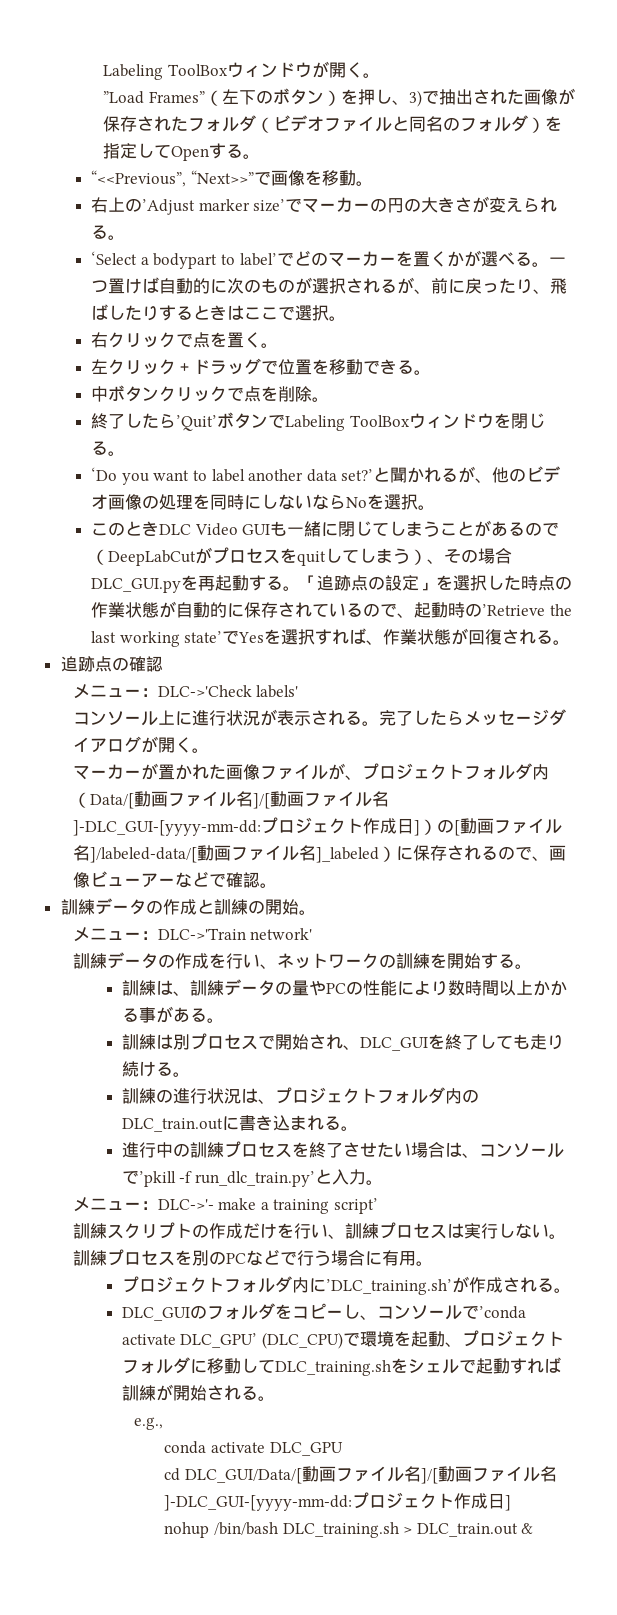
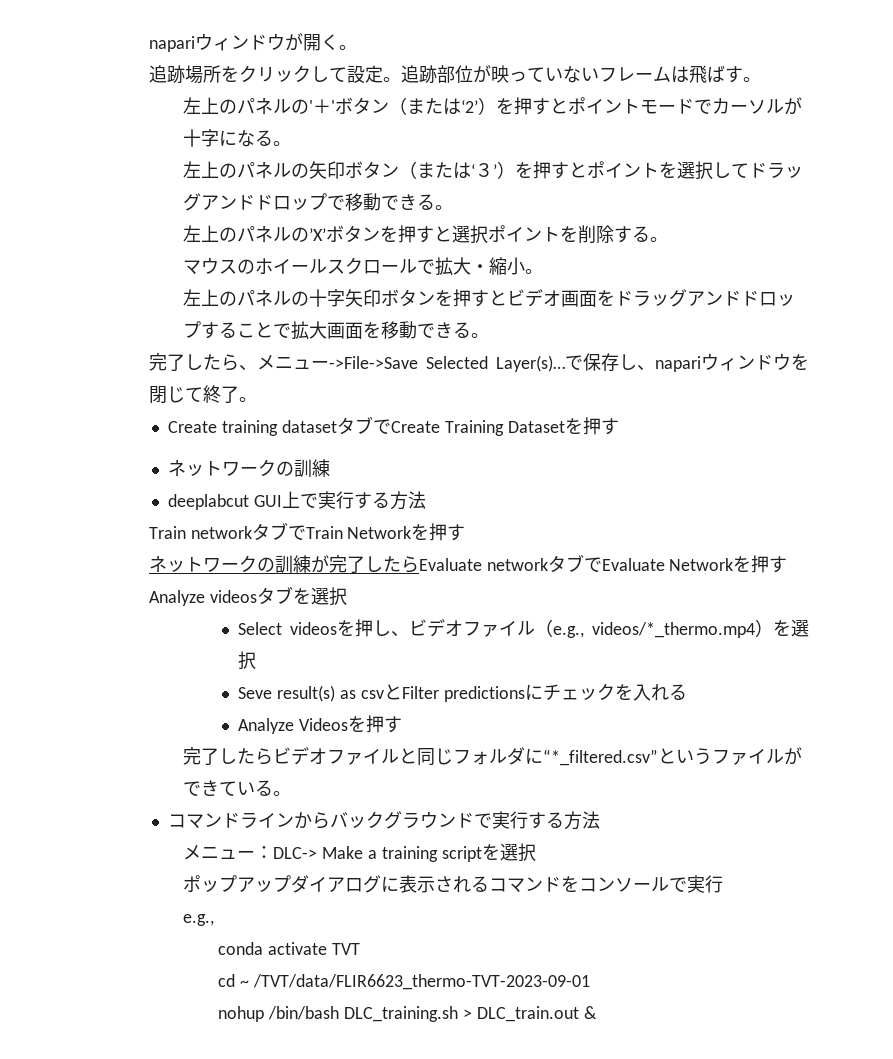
[103,64,228,80] Labeling ToolBox -> [148,36,195,52] napari
[103,88,575,107] [103,115,274,133] ”Load Frames”（左下のボタン）を押し、3)で抽出された画像が保存されたフォルダ（ -> [148,65,761,84] [183,97,803,115] [183,129,292,147] [183,161,804,180] [183,193,454,211] [183,225,669,244] [183,257,544,276] [183,289,796,307] [183,321,490,340] [148,353,809,372] [148,385,257,404] [168,416,619,436] [168,459,331,477] [168,491,427,510] [148,522,466,541] [148,554,788,573] [148,586,347,606] [238,619,809,638] [238,651,257,670] [238,683,687,702] [238,715,402,734] [183,747,274,765] 追跡場所をクリックして設定。追跡部位が映っていないフレームは飛ばす。 // 左上のパネルの'＋'ボタン（または‘2’）を押すとポイントモードでカーソルが十字になる。 // 左上のパネルの矢印ボタン（または‘３’）を押すとポイントを選択してドラッグアンドドロップで移動できる。 // 左上のパネルの’X’ボタンを押すと選択ポイントを削除する。 // マウスのホイールスクロールで拡大・縮小。 // 左上のパネルの十字矢印ボタンを押すとビデオ画面をドラッグアンドドロップすることで拡大画面を移動できる。 // 完了したら、メニュー->File->Save Selected Layer(s)…で保存し、napariウィンドウを閉じて終了。 // Create training datasetタブでCreate Training Datasetを押す // ネットワークの訓練 // deeplabcut GUI上で実行する方法 // Train networkタブでTrain Networkを押す // ネットワークの訓練が完了したらEvaluate networkタブでEvaluate Networkを押すAnalyze videosタブを選択 // Select videosを押し、ビデオファイル（e.g., videos/*_thermo.mp4）を選択 // Seve result(s) as csvとFilter predictionsにチェックを入れる // Analyze Videosを押す // 完了したら
[426,115,563,133] [103,143,261,161] [91,170,373,187] [91,196,558,215] [91,225,126,240] [91,250,566,269] [91,277,568,294] [91,304,347,321] [91,332,279,348] [91,358,432,375] [91,385,330,402] [91,412,545,431] [91,441,126,456] [91,466,561,485] [91,494,436,510] [91,520,560,537] [91,547,513,566] [91,575,573,593] [91,601,572,618] [91,628,571,647] [60,656,163,672] [72,684,299,699] [72,709,566,726] [72,736,209,753] [72,763,549,780] [72,791,389,809] [72,817,562,836] [72,845,566,863] [72,871,277,888] [60,898,316,915] [72,927,313,942] [72,952,532,969] [121,979,567,996] [121,1006,224,1023] [121,1033,564,1051] [121,1061,190,1077] [121,1087,479,1104] [121,1115,358,1132] [121,1141,564,1158] [121,1169,384,1187] [72,1197,378,1214] [72,1222,566,1239] [72,1249,433,1266] [121,1276,571,1295] [121,1303,526,1321] [121,1330,565,1349] [121,1357,561,1376] [121,1384,275,1401] 名のフォルダ）を指定してOpenする。 // “<<Previous”, “Next>>”で画像を移動。 // 右上の’Adjust marker size’でマーカーの円の大きさが変えられる。 // ‘Select a bodypart to label’でどのマーカーを置くかが選べる。一つ置けば自動的に次のものが選択されるが、前に戻ったり、飛ばしたりするときはここで選択。 // 右クリックで点を置く。 // 左クリック＋ドラッグで位置を移動できる。 // 中ボタンクリックで点を削除。 // 終了したら’Quit’ボタンでLabeling ToolBoxウィンドウを閉じる。 // ‘Do you want to label another data set?’と聞かれるが、他のビデオ画像の処理を同時にしないならNoを選択。 // このときDLC Video GUIも一緒に閉じてしまうことがあるので（DeepLabCutがプロセスをquitしてしまう）、その場合DLC_GUI.pyを再起動する。「追跡点の設定」を選択した時点の作業状態が自動的に保存されているので、起動時の’Retrieve the last working state’でYesを選択すれば、作業状態が回復される。 // 追跡点の確認 // メニュー：DLC->'Check labels' // コンソール上に進行状況が表示される。完了したらメッセージダイアログが開く。 // マーカーが置かれた画像ファイルが、プロジェクトフォルダ内（Data/[動画ファイル名]/[動画ファイル名]-DLC_GUI-[yyyy-mm-dd:プロジェクト作成日]）の[動画ファイル名]/labeled-data/[動画ファイル名]_labeled）に保存されるので、画像ビューアーなどで確認。 // 訓練データの作成と訓練の開始。 // メニュー：DLC->'Train network' // 訓練データの作成を行い、ネットワークの訓練を開始する。 // 訓練は、訓練データの量やPCの性能により数時間以上かかる事がある。 // 訓練は別プロセスで開始され、DLC_GUIを終了しても走り続ける。 // 訓練の進行状況は、プロジェクトフォルダ内のDLC_train.outに書き込まれる。 // 進行中の訓練プロセスを終了させたい場合は、コンソールで’pkill -f run_dlc_train.py’と入力。 // メニュー：DLC->'- make a training script’ // 訓練スクリプトの作成だけを行い、訓練プロセスは実行しない。訓練プロセスを別のPCなどで行う場合に有用。 // プロジェクトフォルダ内に’DLC_training.sh’が作成される。 // DLC_GUIのフォルダをコピーし、コンソールで’conda activate DLC_GPU’ (DLC_CPU)で環境を起動、プロジェクトフォルダに移動してDLC_training.shをシェルで起動すれば訓練が開始される。 -> [435,747,803,766] [183,780,292,796] [168,811,601,830] [183,843,536,862] [183,875,724,893] じフォルダに“*_filtered.csv”というファイルができている。 // コマンドラインからバックグラウンドで実行する方法 // メニュー：DLC-> Make a training scriptを選択 // ポップアップダイアログに表示されるコマンドをコンソールで実行
[269,1442,343,1456] DLC_GPU -> [331,943,360,955] TVT
[184,1466,557,1484] [164,1492,512,1511] DLC_GUI/Data/[動画ファイル名]/[動画ファイル名]-DLC_GUI-[yyyy-mm-dd:プロジェクト作成日] -> [240,974,590,990] ~ /TVT/data/FLIR6623_thermo-TVT-2023-09-01

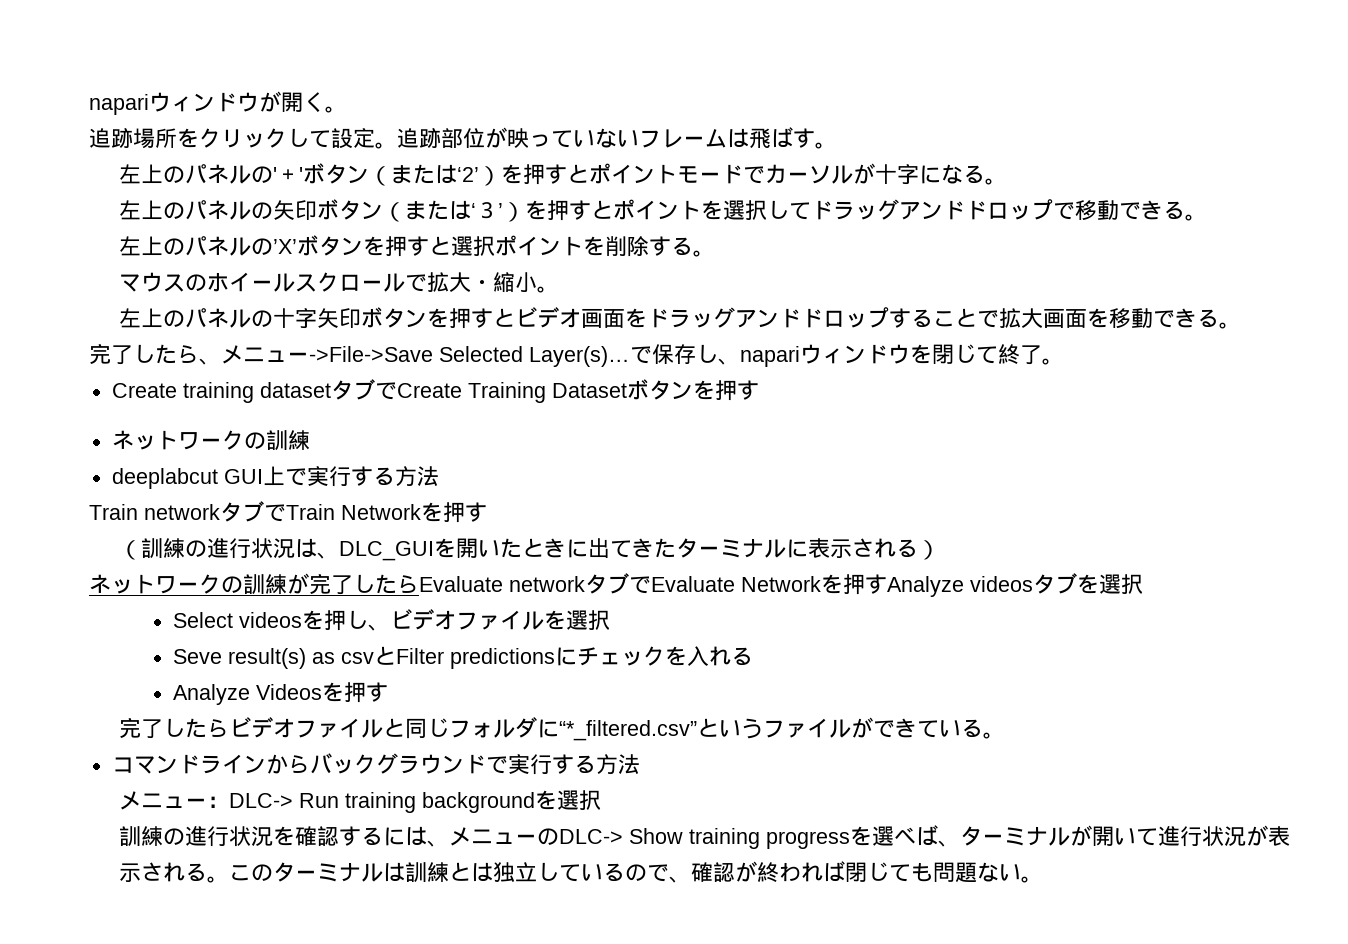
(565, 427) none -> [627,379,694,400] ボタン
(466, 532) none -> [118,537,940,561] // （訓練の進行状況は、DLC_GUIを開いたときに出てきたターミナルに表示される）
[535,619,773,638] （e.g., videos/*_thermo.mp4） -> (544, 620) none
[322,843,536,862] [183,875,724,893] [183,914,215,926] [218,942,360,955] [218,974,590,990] [218,1006,597,1022] Make a training scriptを選択 // ポップアップダイアログに表示されるコマンドをコンソールで実行 // e.g., // conda activate TVT // cd ~ /TVT/data/FLIR6623_thermo-TVT-2023-09-01 // nohup /bin/bash DLC_training.sh > DLC_train.out & -> [298,790,601,813] [118,825,1290,849] [118,861,1043,883] Run training backgroundを選択 // 訓練の進行状況を確認するには、メニューのDLC-> Show training progressを選べば、ターミナルが開いて進行状況が表示される。このターミナルは訓練とは独立しているので、確認が終われば閉じても問題ない。

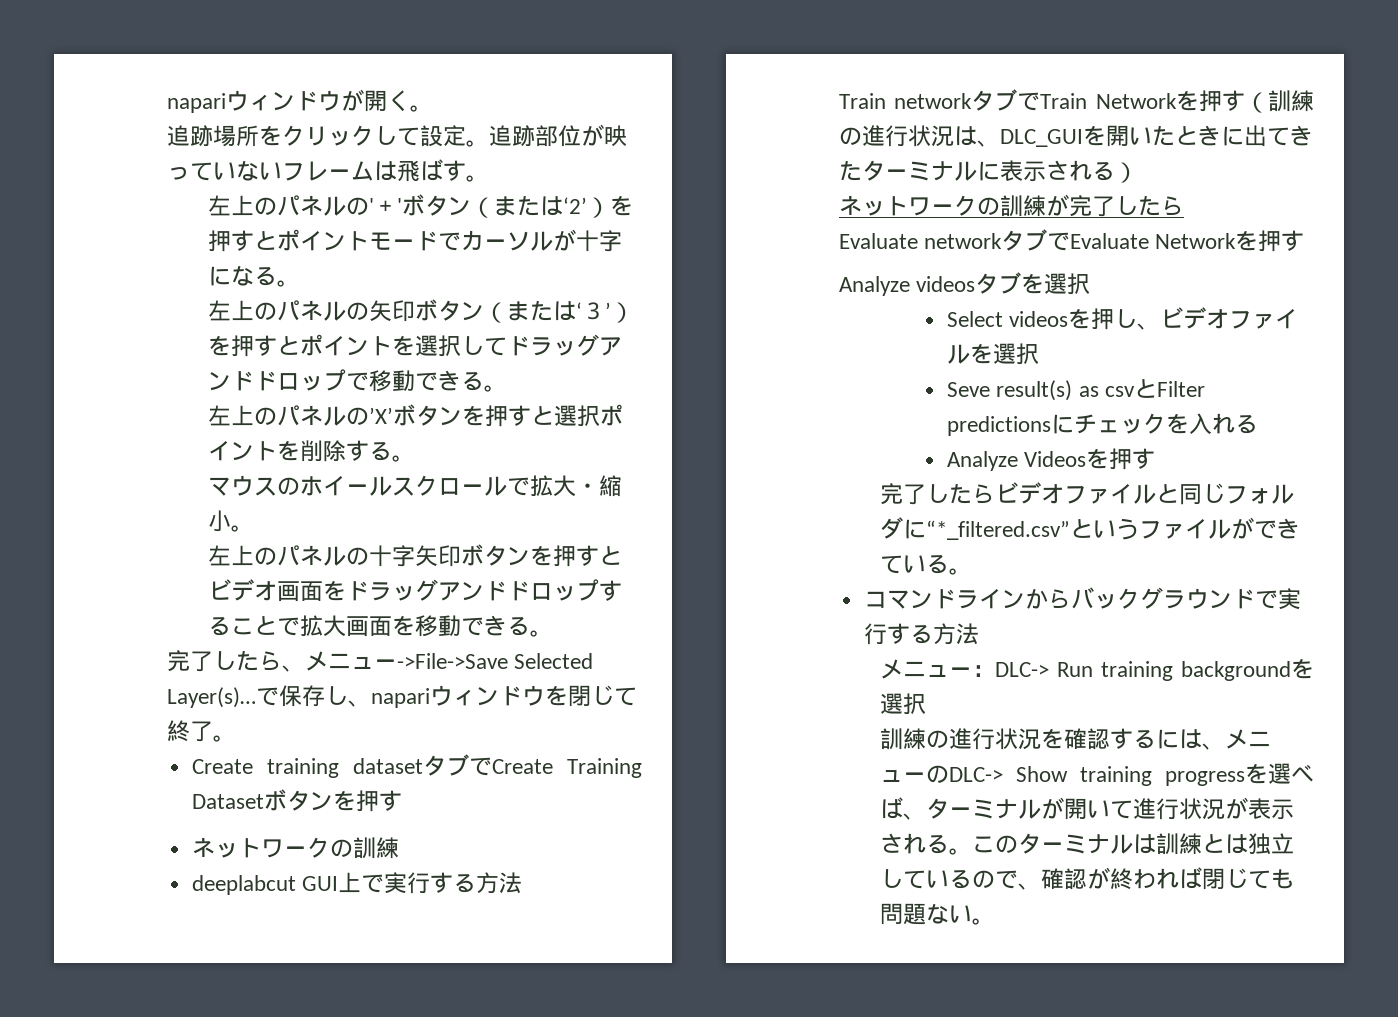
(487, 512) // -> (1245, 100) none
(419, 584) none -> (1184, 205) //
(887, 584) none -> (1305, 240) //

